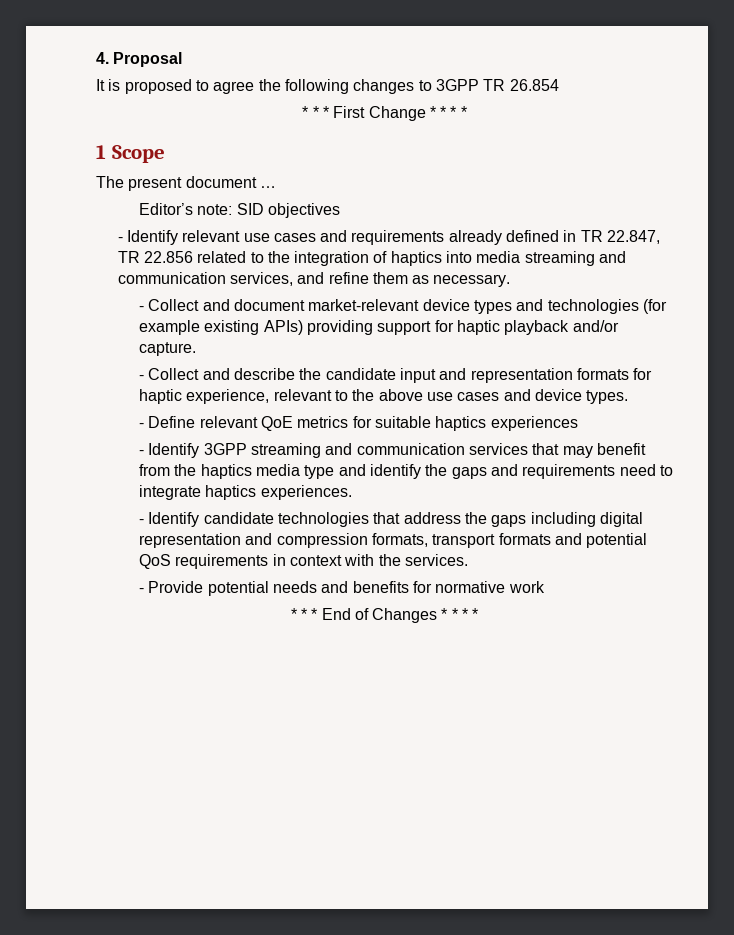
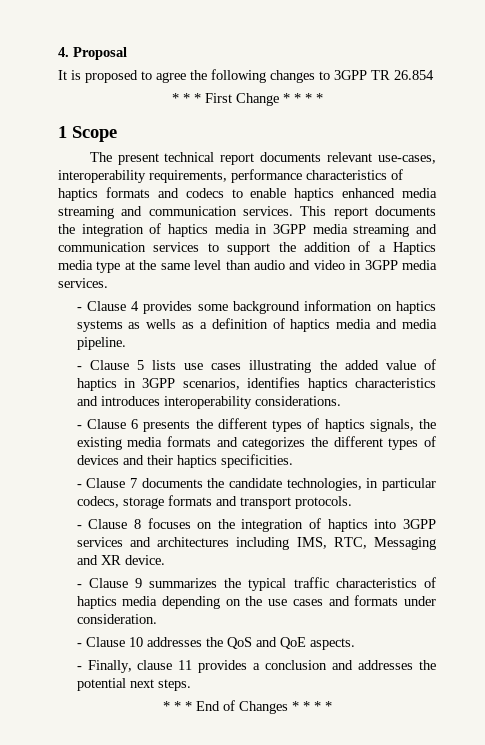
[185,176,276,188] [139,203,341,218] [117,230,661,245] [117,251,264,263] document … // Editor’s note: SID objectives // - Identify relevant use cases and requirements already defined in TR 22.847, TR 22.856 related to -> [164,152,436,165] [58,169,403,183] [58,187,437,201] [58,206,436,219] [58,223,437,237] [58,241,436,255] [58,260,438,273] [58,278,108,288] [76,300,436,314] [76,318,437,332] [76,337,126,350] [76,359,436,373] [76,377,436,391] [76,396,341,409] [76,418,436,432] [76,436,437,450] [76,454,293,468] [76,478,436,491] [76,495,352,509] [76,518,213,529] technical report documents relevant use-cases, interoperability requirements, performance characteristics of haptics formats and codecs to enable haptics enhanced media streaming and communication services. This report documents the integration of haptics media in 3GPP media streaming and communication services to support the addition of a Haptics media type at the same level than audio and video in 3GPP media services. // - Clause 4 provides some background information on haptics systems as wells as a definition of haptics media and media pipeline. // - Clause 5 lists use cases illustrating the added value of haptics in 3GPP scenarios, identifies haptics characteristics and introduces interoperability considerations. // - Clause 6 presents the different types of haptics signals, the existing media formats and categorizes the different types of devices and their haptics specificities. // - Clause 7 documents the candidate technologies, in particular codecs, storage formats and transport protocols. // - Clause 8 focuses on
[476,251,627,266] [117,272,511,287] [139,299,668,314] [139,320,619,335] [139,342,197,356] [139,368,653,383] [139,389,629,404] [139,416,578,431] [139,443,647,458] [139,464,673,479] [139,485,352,500] [139,512,644,527] [139,533,648,548] [139,554,469,569] [139,581,545,596] media streaming and communication services, and refine them as necessary. // - Collect and document market-relevant device types and technologies (for example existing APIs) providing support for haptic playback and/or capture. // - Collect and describe the candidate input and representation formats for haptic experience, relevant to the above use cases and device types. // - Define relevant QoE metrics for suitable haptics experiences // - Identify 3GPP streaming and communication services that may benefit from the haptics media type and identify the gaps and requirements need to integrate haptics experiences. // - Identify candidate technologies that address the gaps including digital representation and compression formats, transport formats and potential QoS requirements in context with the services. // - Provide potential needs and benefits for normative work -> [403,519,436,529] [76,537,436,550] [76,555,165,565] [76,577,436,591] [76,595,436,609] [76,614,157,624] [76,637,355,650] [76,660,436,673] [76,678,191,691] 3GPP services and architectures including IMS, RTC, Messaging and XR device. // - Clause 9 summarizes the typical traffic characteristics of haptics media depending on the use cases and formats under consideration. // - Clause 10 addresses the QoS and QoE aspects. // - Finally, clause 11 provides a conclusion and addresses the potential next steps.

